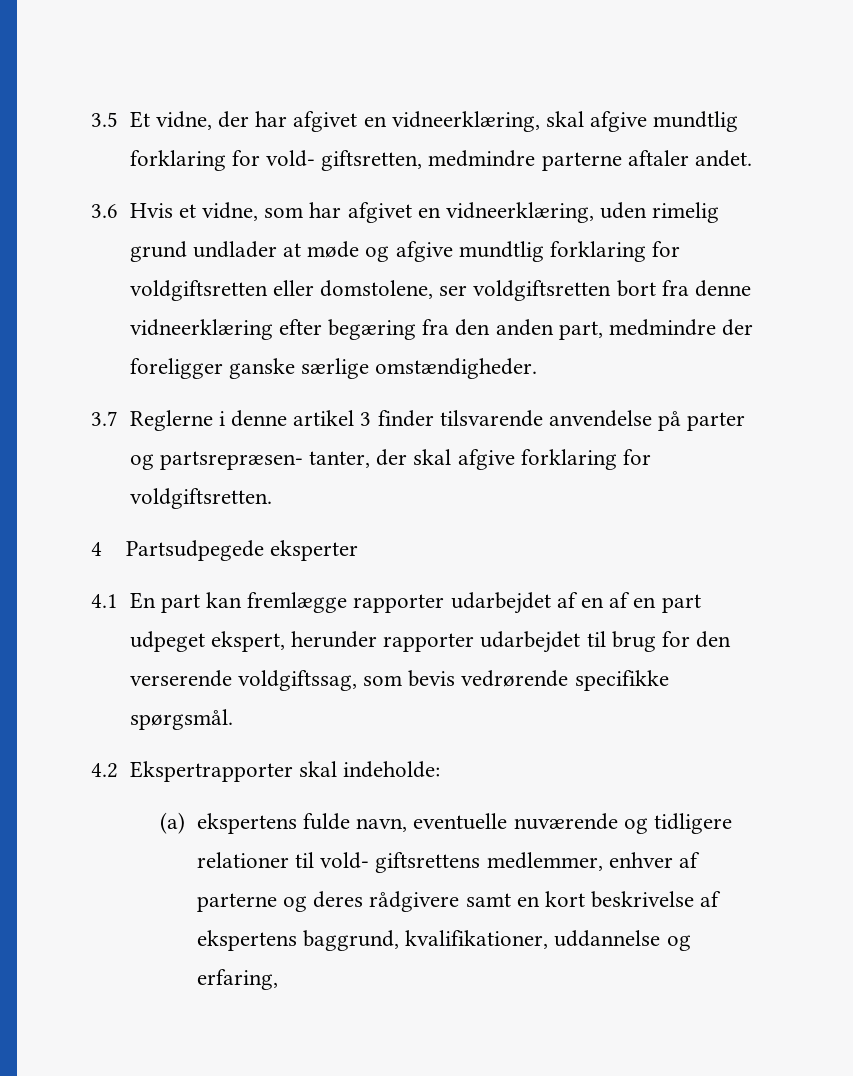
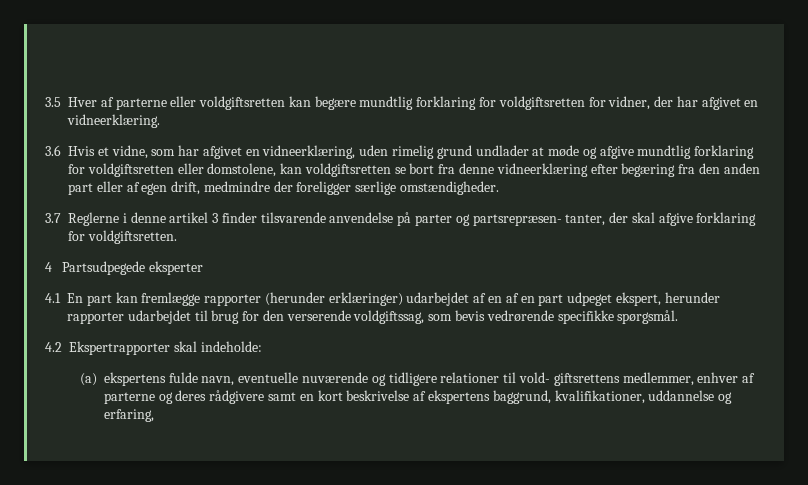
[129,111,739,132] [129,150,752,171] Et vidne, der har afgivet en vidneerklæring, skal afgive mundtlig forklaring for vold- giftsretten, medmindre parterne aftaler andet. -> [68,96,759,110] [67,114,160,128] Hver af parterne eller voldgiftsretten kan begære mundtlig forklaring for voldgiftsretten for vidner, der har afgivet en vidneerklæring.
[439,280,612,301] ser voldgiftsretten -> [280,163,406,177] kan voldgiftsretten se
[558,321,603,340] part, -> [68,181,201,195] part eller af egen drift,
[228,358,295,379] ganske -> (352, 188) none
(445, 603) none -> [264,292,403,306] (herunder erklæringer)

